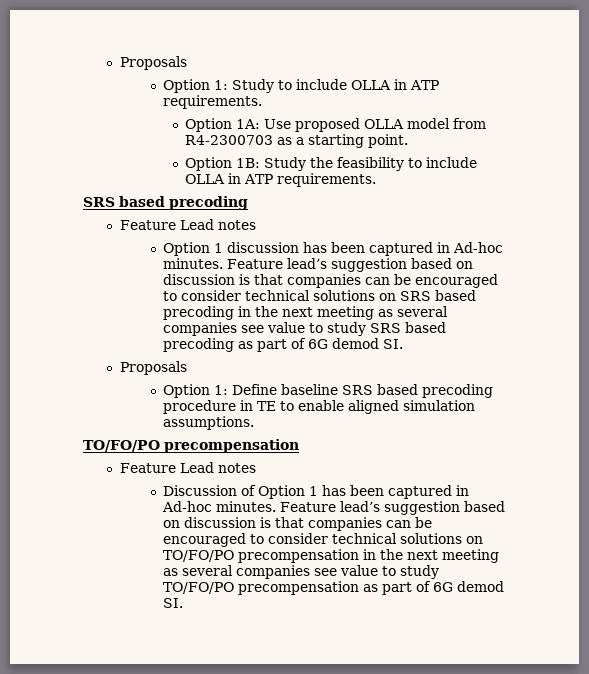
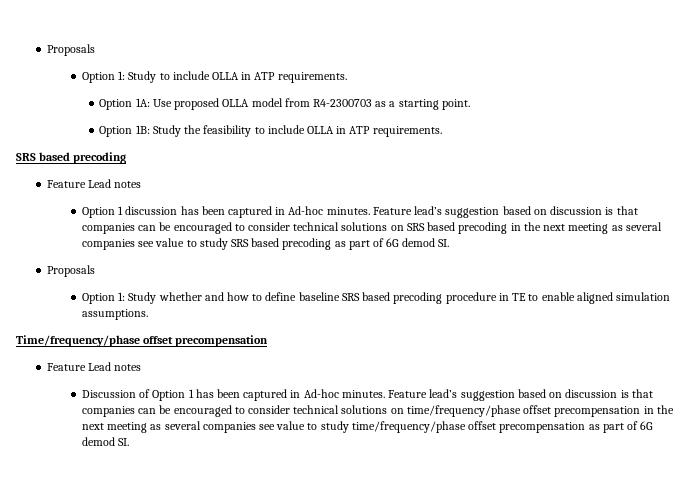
[232,384,278,395] Define -> [128,292,297,304] Study whether and how to define
[83,440,160,452] TO/FO/PO -> [16,335,174,347] Time/frequency/phase offset
[163,550,235,562] TO/FO/PO -> [406,405,552,417] time/frequency/phase offset
[163,582,235,594] TO/FO/PO -> [351,421,497,433] time/frequency/phase offset

